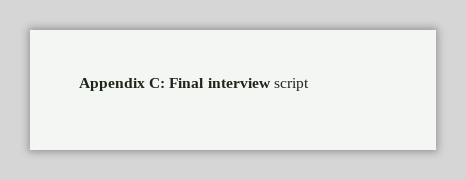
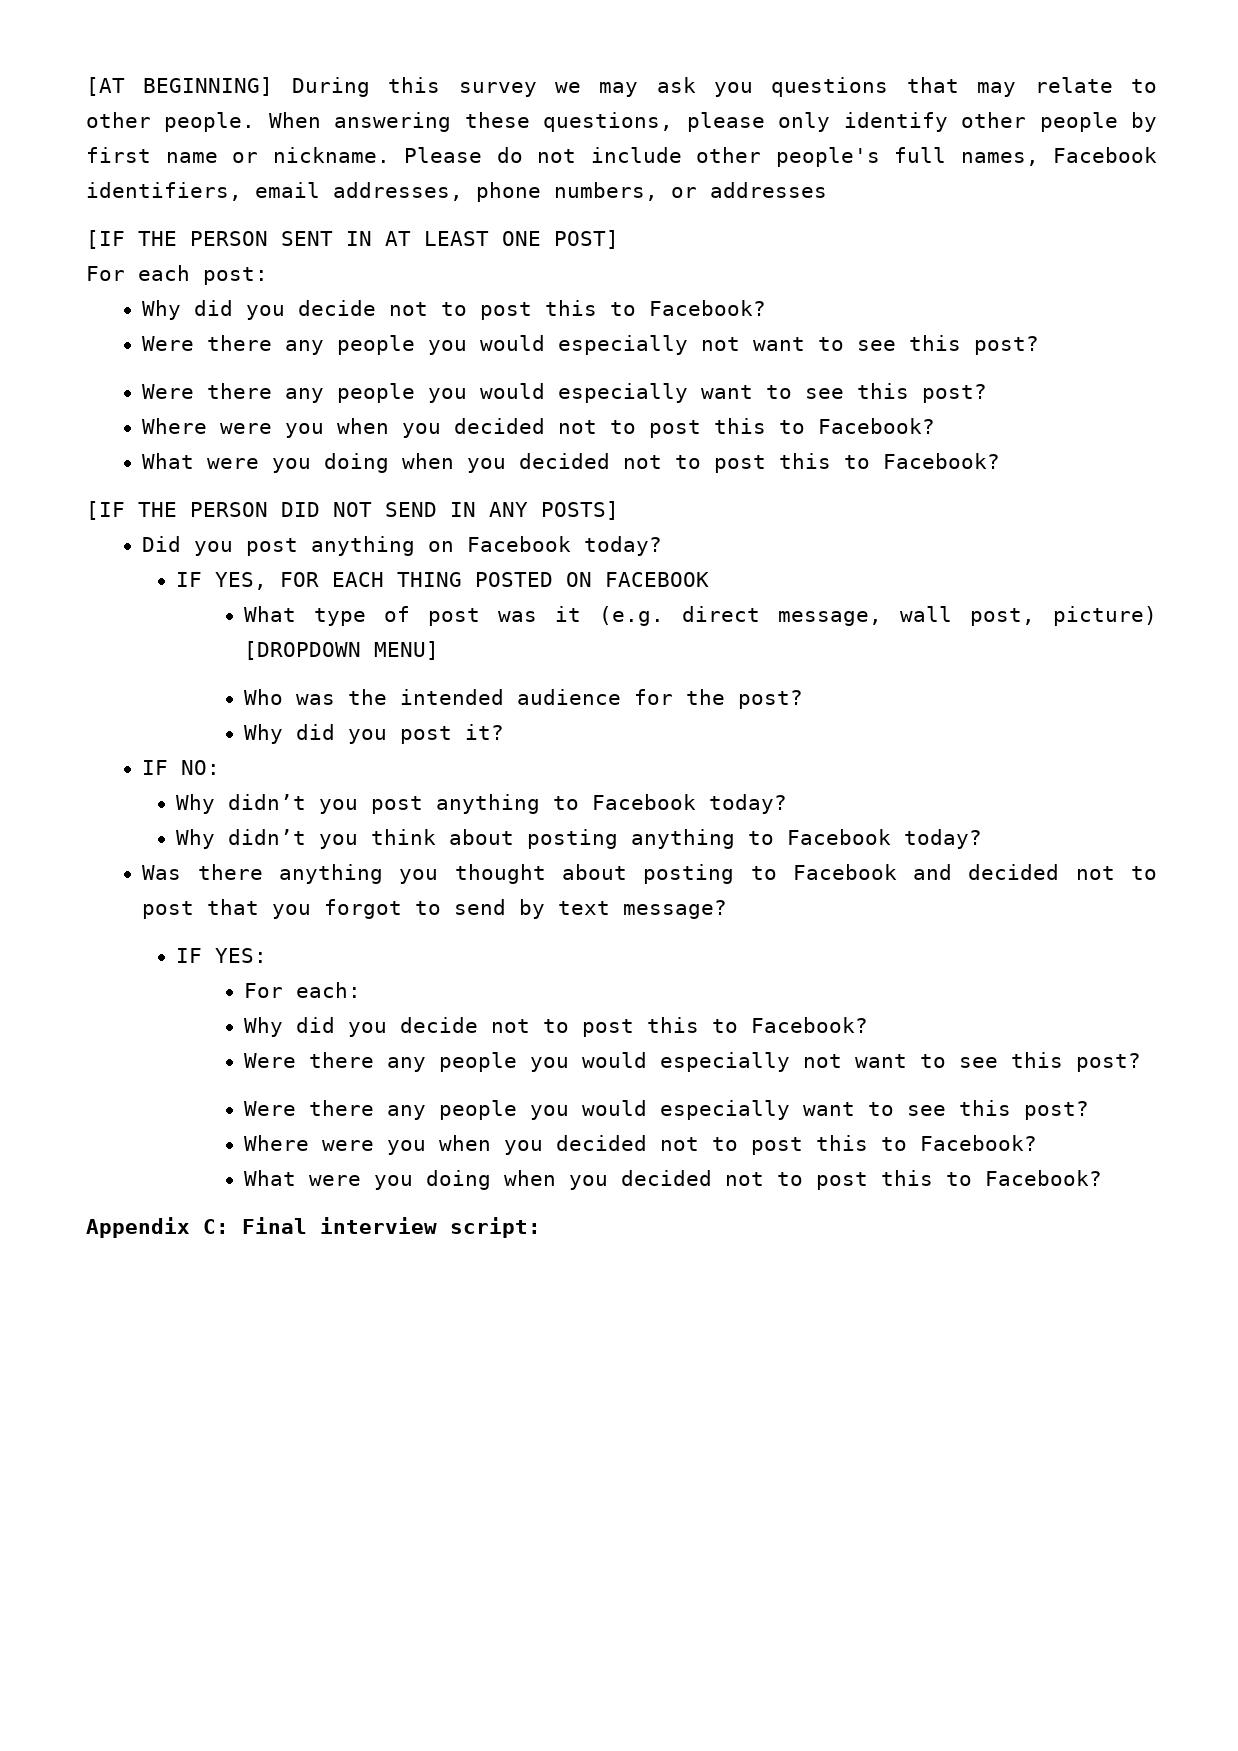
(79, 84) none -> [86,77,1157,97] [86,112,1158,132] [86,147,1157,167] [86,182,827,202] [86,230,619,249] [86,265,268,285] [142,300,767,320] [142,335,1040,355] [142,383,988,403] [142,418,936,438] [142,453,1001,473] [86,501,619,520] [142,536,663,556] [176,572,710,590] [244,606,1157,626] [244,641,440,660] [244,689,804,709] [244,724,505,744] [142,760,221,775] [176,794,788,814] [176,829,983,849] [142,864,1157,884] [142,899,728,919] [176,948,268,963] [244,982,362,998] [244,1017,869,1037] [244,1052,1142,1072] [244,1100,1090,1120] [244,1135,1038,1155] [244,1170,1103,1190] [AT BEGINNING] During this survey we may ask you questions that may relate to other people. When answering these questions, please only identify other people by first name or nickname. Please do not include other people's full names, Facebook identifiers, email addresses, phone numbers, or addresses // [IF THE PERSON SENT IN AT LEAST ONE POST] // For each post: // Why did you decide not to post this to Facebook? // Were there any people you would especially not want to see this post? // Were there any people you would especially want to see this post? // Where were you when you decided not to post this to Facebook? // What were you doing when you decided not to post this to Facebook? // [IF THE PERSON DID NOT SEND IN ANY POSTS] // Did you post anything on Facebook today? // IF YES, FOR EACH THING POSTED ON FACEBOOK // What type of post was it (e.g. direct message, wall post, picture) [DROPDOWN MENU] // Who was the intended audience for the post? // Why did you post it? // IF NO: // Why didn’t you post anything to Facebook today? // Why didn’t you think about posting anything to Facebook today? // Was there anything you thought about posting to Facebook and decided not to post that you forgot to send by text message? // IF YES: // For each: // Why did you decide not to post this to Facebook? // Were there any people you would especially not want to see this post? // Were there any people you would especially want to see this post? // Where were you when you decided not to post this to Facebook? // What were you doing when you decided not to post this to Facebook? //
[273,78,309,91] script -> [450,1217,541,1238] script:

